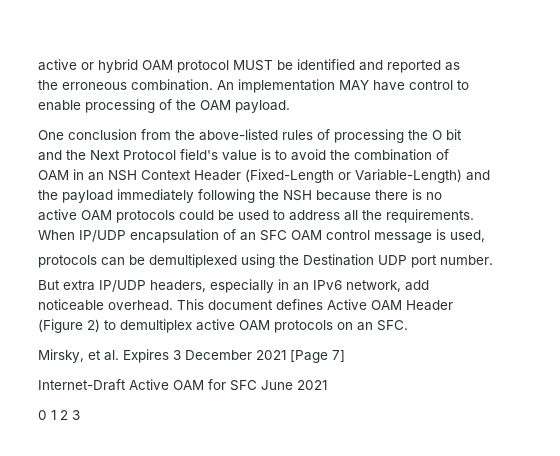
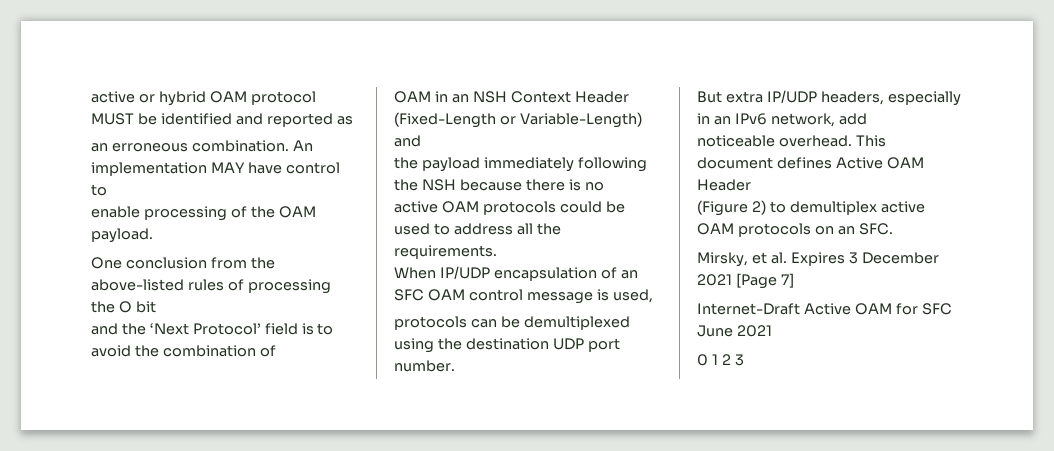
[38,80,58,90] the -> [91,143,108,152] an
[90,149,257,161] Next Protocol field's value -> [149,323,298,335] ‘Next Protocol’ field
[303,254,374,266] Destination -> [465,338,549,350] destination

